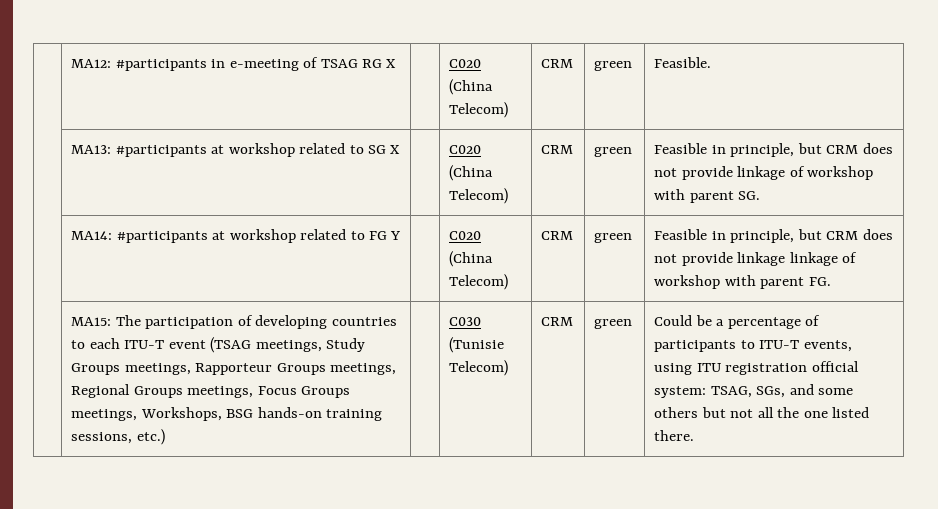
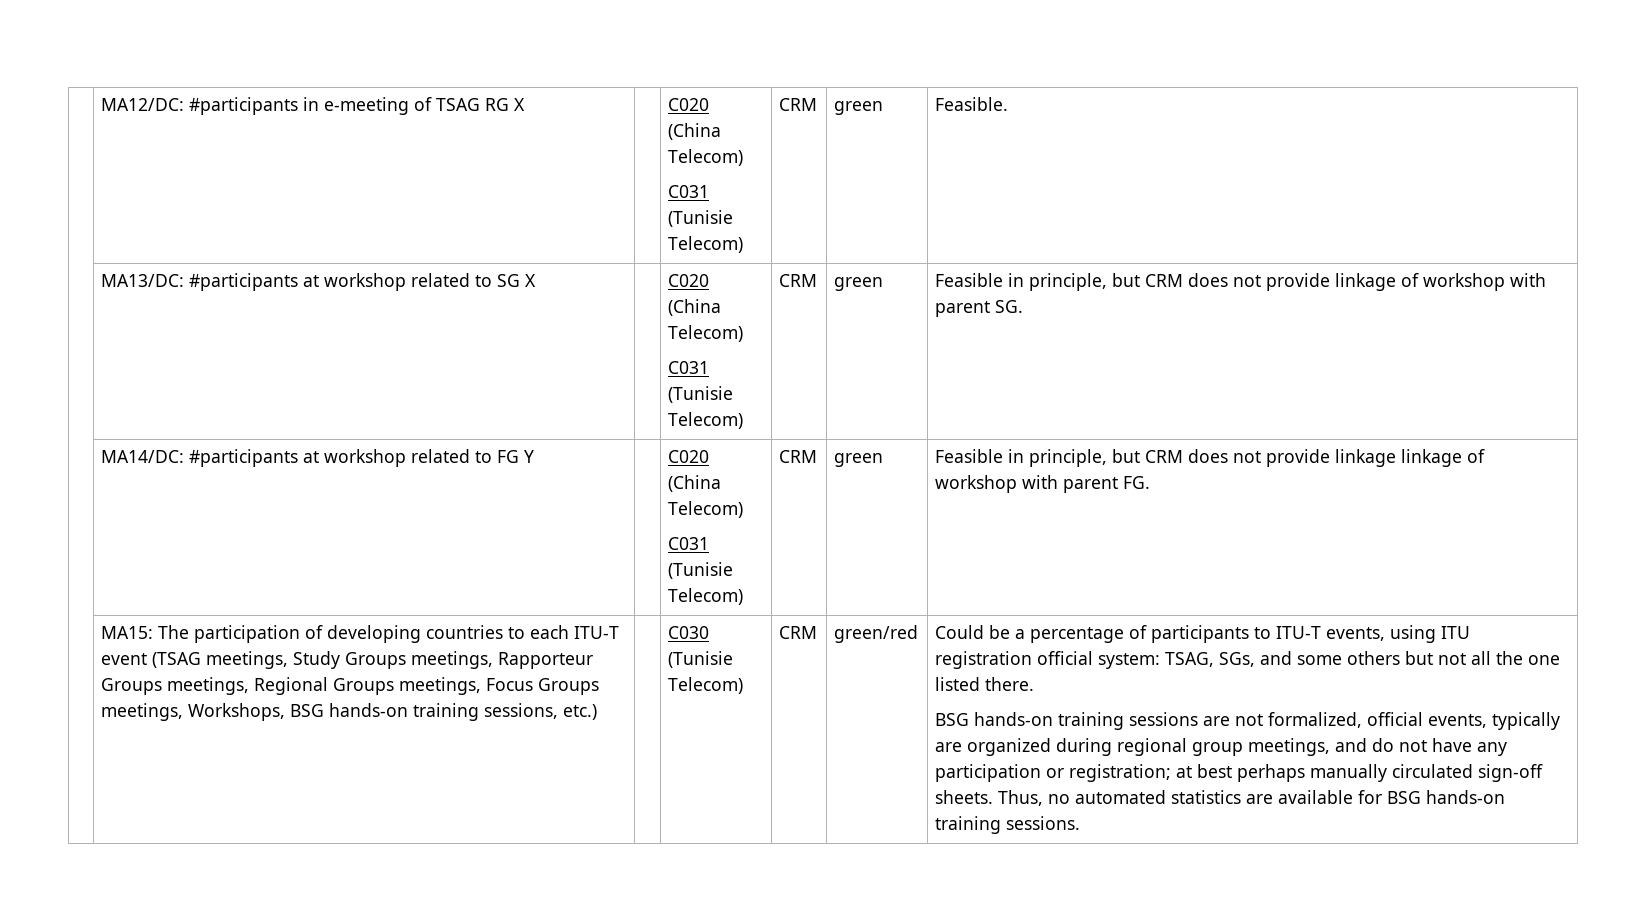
[71,59,112,68] | MA12: -> [101,98,185,111] | MA12/DC:
(509, 110) none -> [668,185,710,198] [668,210,734,227] [668,236,744,253] // C031 (Tunisie Telecom)
[71,145,112,154] MA13: -> [101,274,185,287] MA13/DC:
(509, 196) none -> [668,361,710,374] [668,386,734,403] [668,412,744,429] // C031 (Tunisie Telecom)
[71,231,113,240] MA14: -> [101,450,185,463] MA14/DC:
(509, 282) none -> [668,537,710,550] [668,562,734,579] [668,588,744,605] // C031 (Tunisie Telecom)
[594,319,633,329] green -> [834,625,919,643] green/red
(695, 435) none -> [935,712,1561,730] [935,738,1508,756] [935,764,1544,782] [935,790,1506,806] [935,816,1081,834] // BSG hands-on training sessions are not formalized, official events, typically are organized during regional group meetings, and do not have any participation or registration; at best perhaps manually circulated sign-off sheets. Thus, no automated statistics are available for BSG hands-on training sessions.

